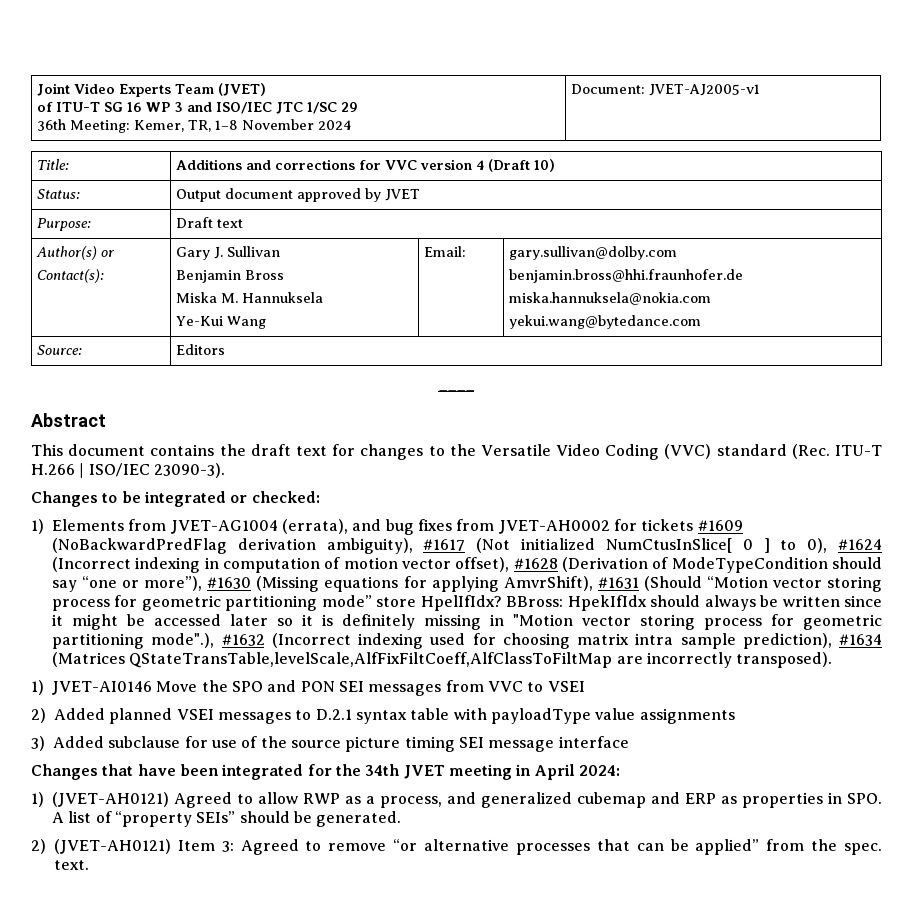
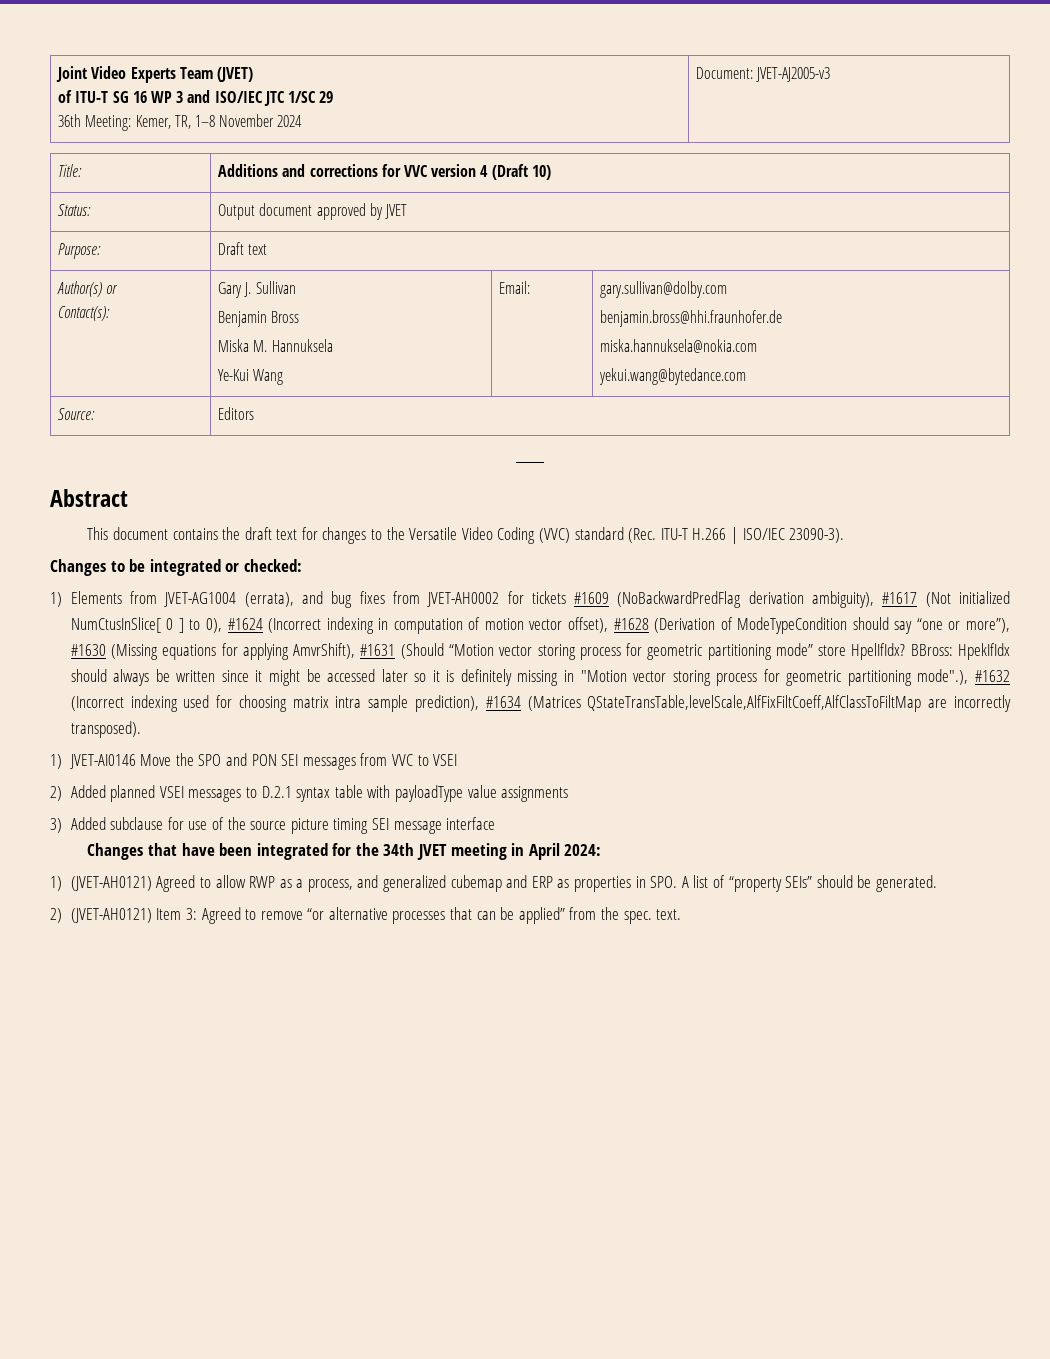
[649,84,761,96] JVET-AJ2005-v1 -> [756,67,831,82] JVET-AJ2005-v3

